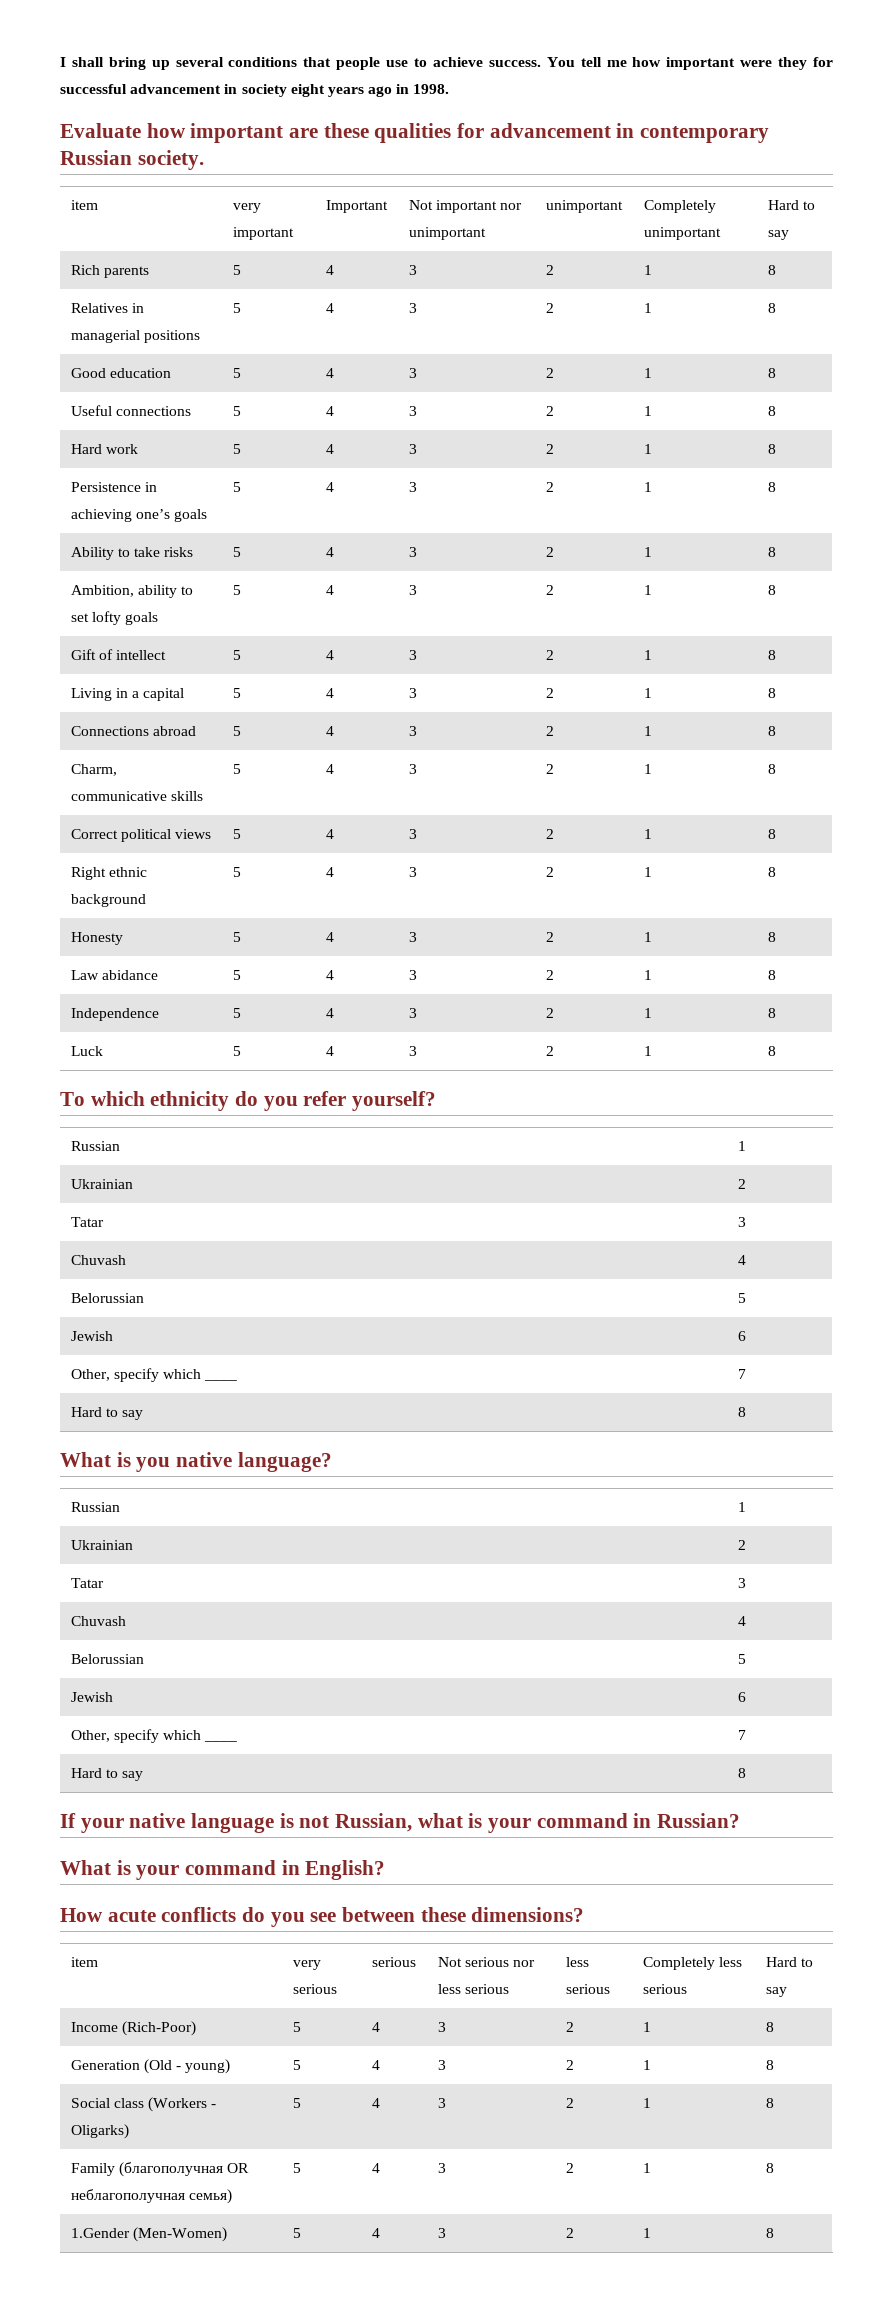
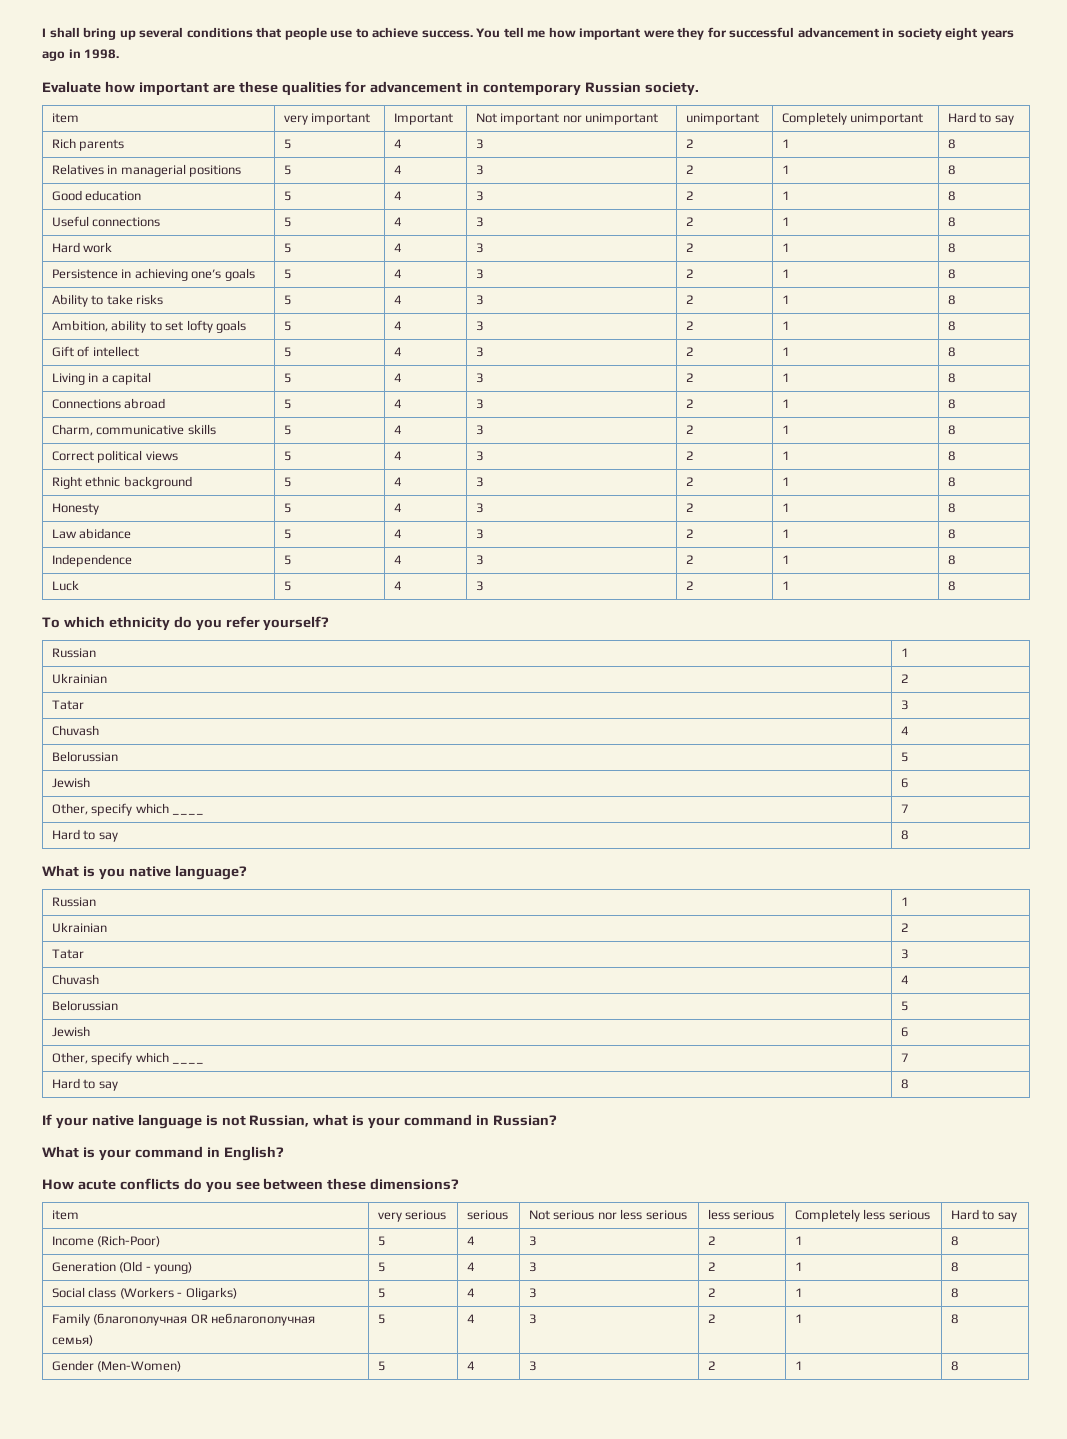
[70,2228,130,2238] 1.Gender -> [51,1360,94,1371] Gender

